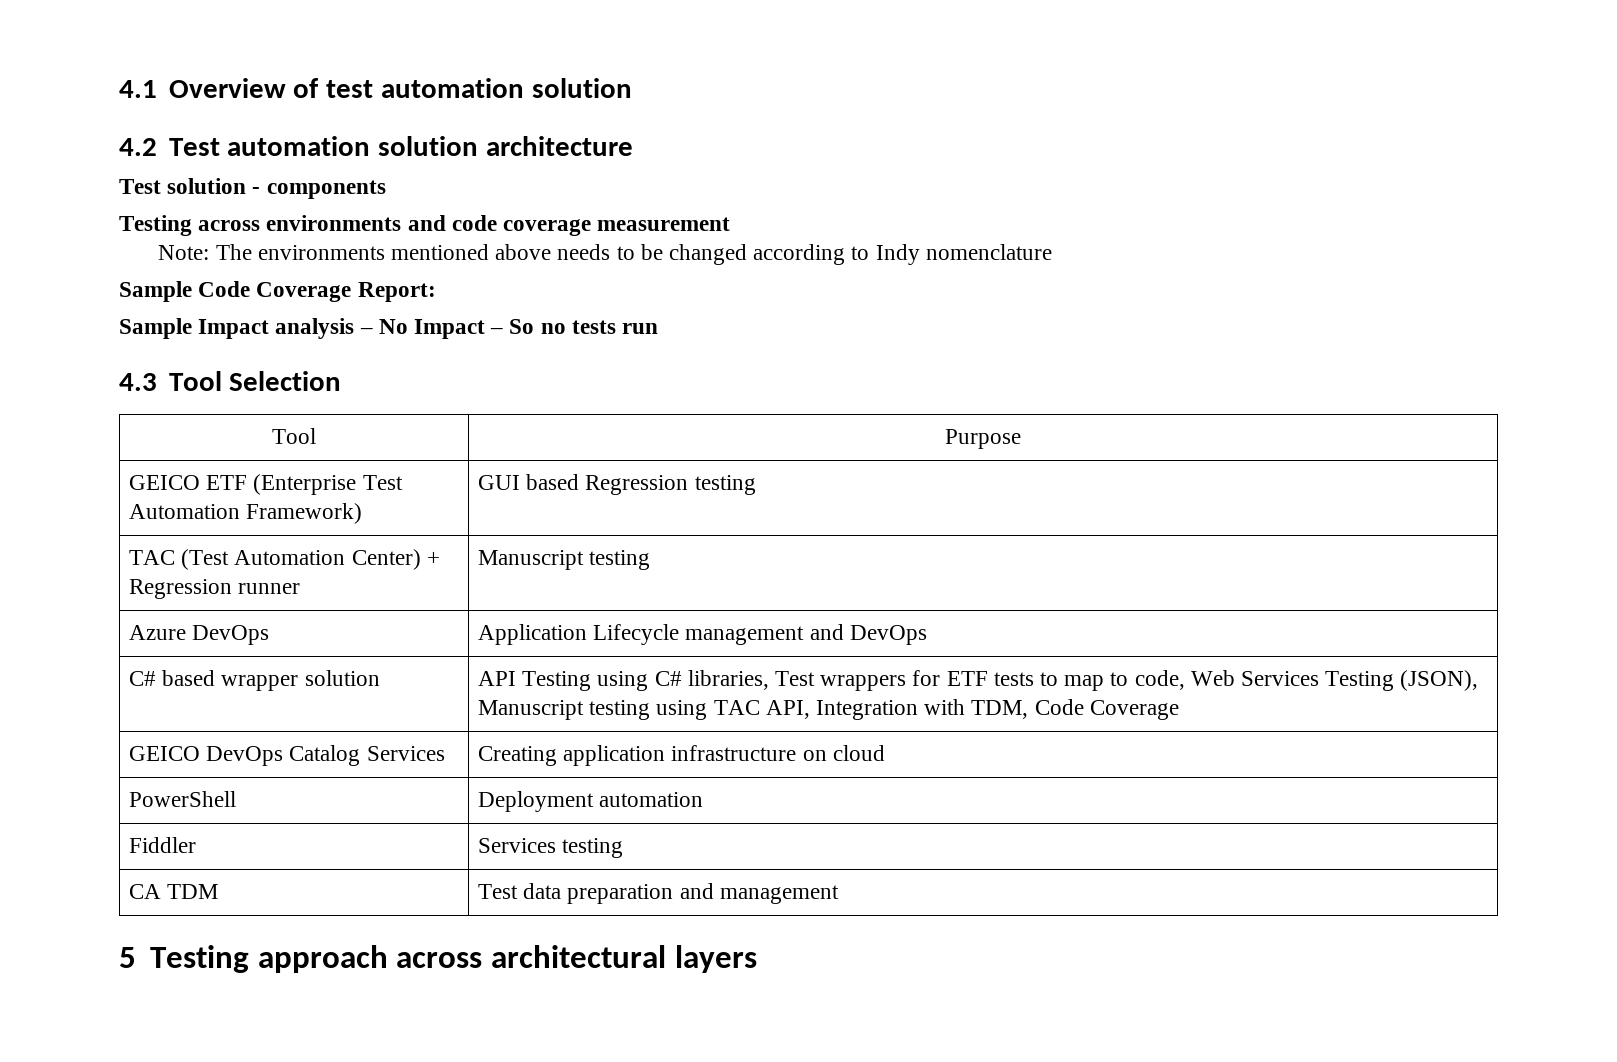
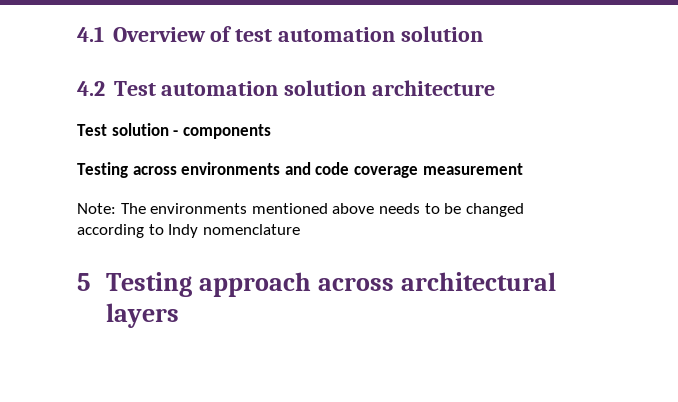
[119,281,436,302] [119,318,659,339] [119,371,342,391] [272,428,316,444] [944,429,1021,449] [128,474,403,495] [128,503,363,524] [477,474,756,495] [128,549,440,570] [128,579,301,599] [477,550,651,570] [128,625,270,645] [477,624,927,645] [128,670,380,691] [477,670,1479,691] [477,699,1179,720] [128,745,445,766] [477,745,885,766] [128,791,236,807] [477,791,704,812] [128,837,196,853] [477,838,624,858] [128,884,219,899] [477,883,839,904] // Sample Code Coverage Report: // Sample Impact analysis – No Impact – So no tests run // 4.3 Tool Selection // Tool | Purpose // GEICO ETF (Enterprise Test Automation Framework) | GUI based Regression testing // TAC (Test Automation Center) + Regression runner | Manuscript testing // Azure DevOps | Application Lifecycle management and DevOps // C# based wrapper solution | API Testing using C# libraries, Test wrappers for ETF tests to map to code, Web Services Testing (JSON), Manuscript testing using TAC API, Integration with TDM, Code Coverage // GEICO DevOps Catalog Services | Creating application infrastructure on cloud // PowerShell | Deployment automation // Fiddler | Services testing // CA TDM | Test data preparation and management -> (300, 229) none

